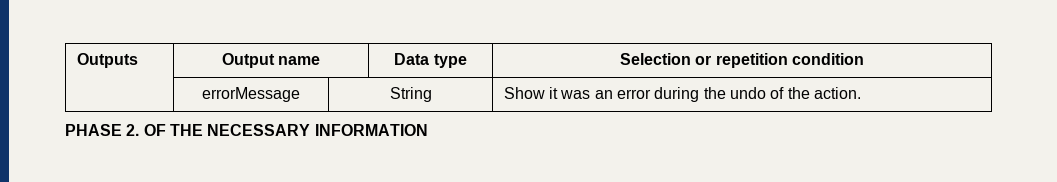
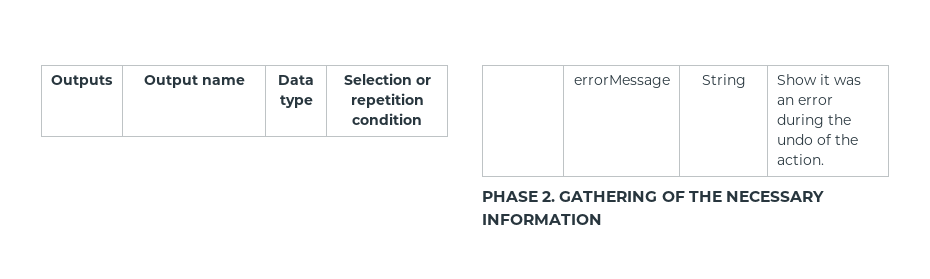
(140, 130) none -> [559,191,658,202] GATHERING

